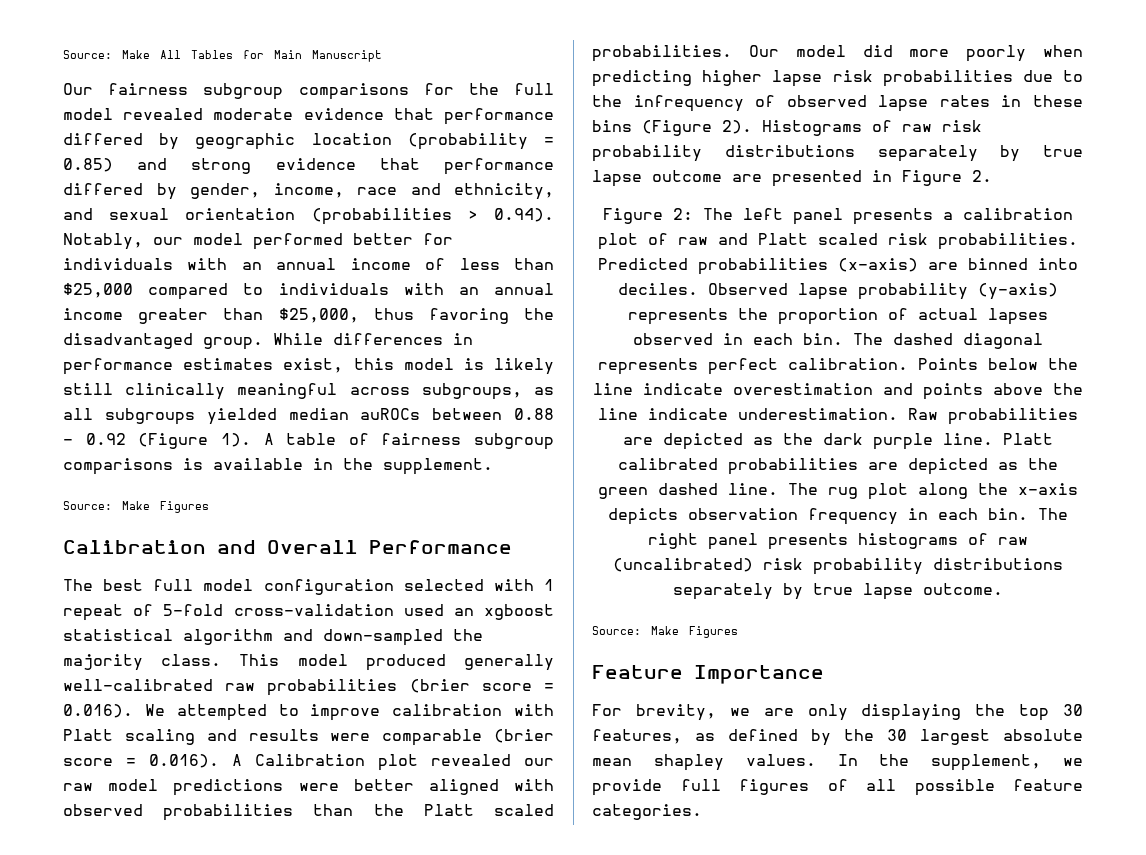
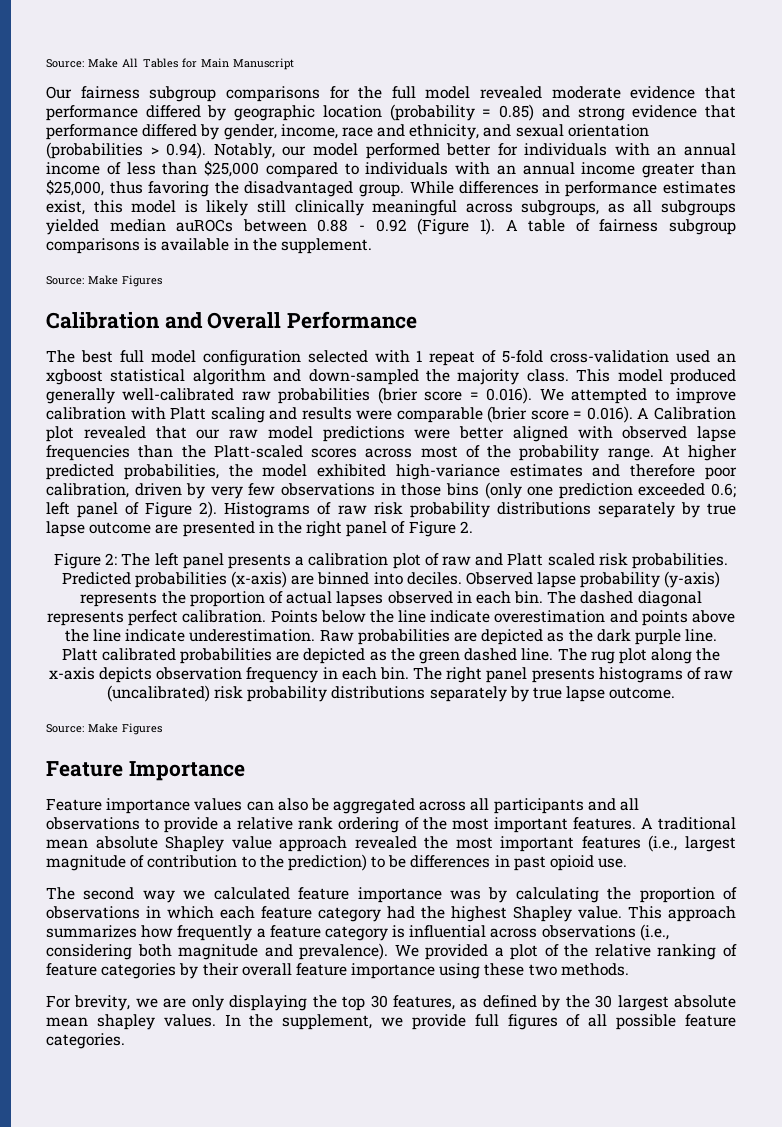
(511, 760) none -> [155,426,187,439] that
[163,804,554,821] [592,45,1083,62] [592,70,1083,87] [592,95,1083,112] [592,120,712,136] probabilities than the Platt scaled probabilities. Our model did more poorly when predicting higher lapse risk probabilities due to the infrequency of observed lapse rates in these bins (Figure -> [697,426,736,442] [46,445,737,461] [46,464,738,480] [46,482,737,499] [46,502,193,518] lapse frequencies than the Platt-scaled scores across most of the probability range. At higher predicted probabilities, the model exhibited high-variance estimates and therefore poor calibration, driven by very few observations in those bins (only one prediction exceeded 0.6; left panel of Figure
(892, 176) none -> [277,521,406,537] the right panel of
(824, 674) none -> [46,798,640,814] [46,817,737,833] [46,835,736,852] [46,854,628,871] [46,887,737,903] [46,906,736,922] [46,924,669,941] [46,943,738,960] [46,963,629,979] // Feature importance values can also be aggregated across all participants and all observations to provide a relative rank ordering of the most important features. A traditional mean absolute Shapley value approach revealed the most important features (i.e., largest magnitude of contribution to the prediction) to be differences in past opioid use. // The second way we calculated feature importance was by calculating the proportion of observations in which each feature category had the highest Shapley value. This approach summarizes how frequently a feature category is influential across observations (i.e., considering both magnitude and prevalence). We provided a plot of the relative ranking of feature categories by their overall feature importance using these two methods.

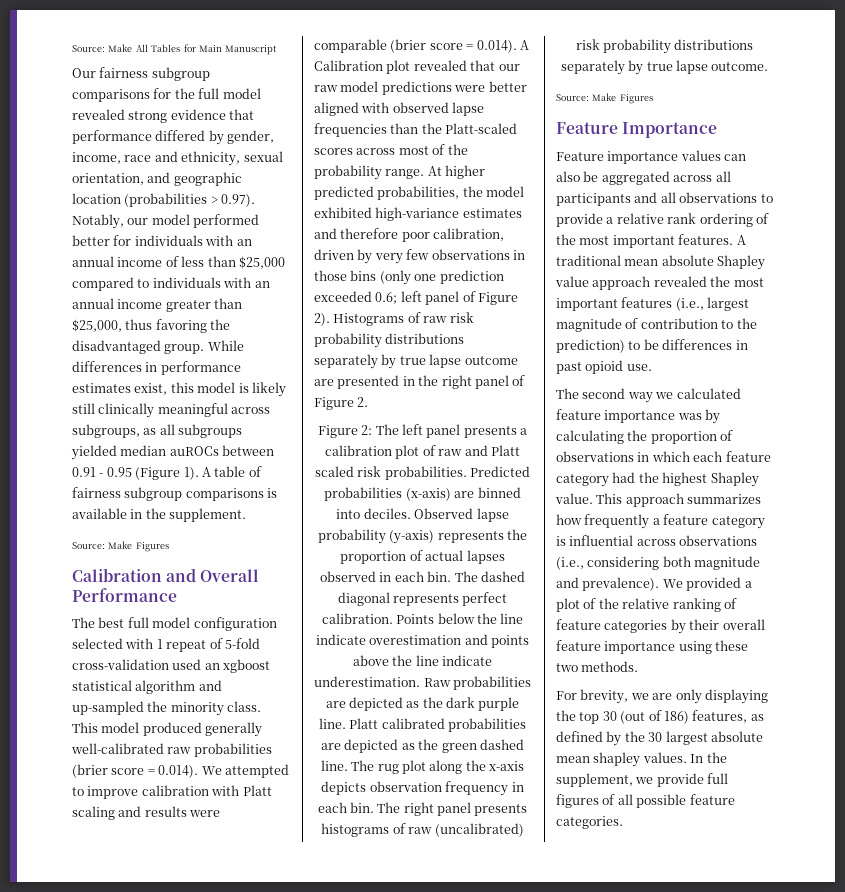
[551,86,736,99] [46,104,570,121] moderate evidence that performance differed by geographic location (probability = 0.85) and -> (125, 114) none
[483,124,649,137] and sexual orientation -> [243,151,283,162] [72,172,242,186] [72,193,121,204] sexual orientation, and geographic location
[166,142,207,159] 0.94). -> [221,194,256,207] 0.97).
[317,219,407,232] 0.88 - 0.92 -> [72,467,132,477] 0.91 - 0.95
[308,369,520,385] down-sampled the majority -> [72,701,224,716] up-sampled the minority
[486,387,533,404] 0.016). -> [158,765,199,778] 0.014).
[586,406,633,423] 0.016). -> [476,40,517,53] 0.014).
(388, 1001) none -> [620,710,689,724] (out of 186)

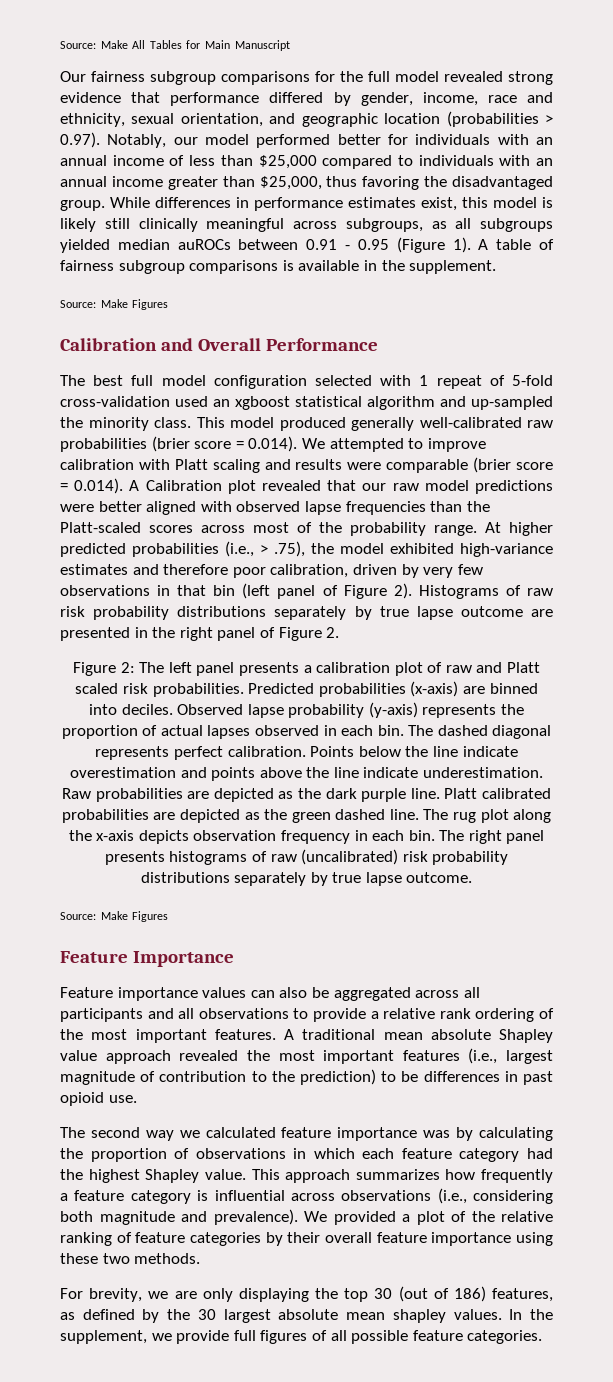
[377,186,460,200] probabilities, -> [132,541,305,557] probabilities (i.e., > .75),
[314,270,504,285] [314,291,422,304] those bins (only one prediction exceeded 0.6; left -> [177,583,271,599] that bin (left

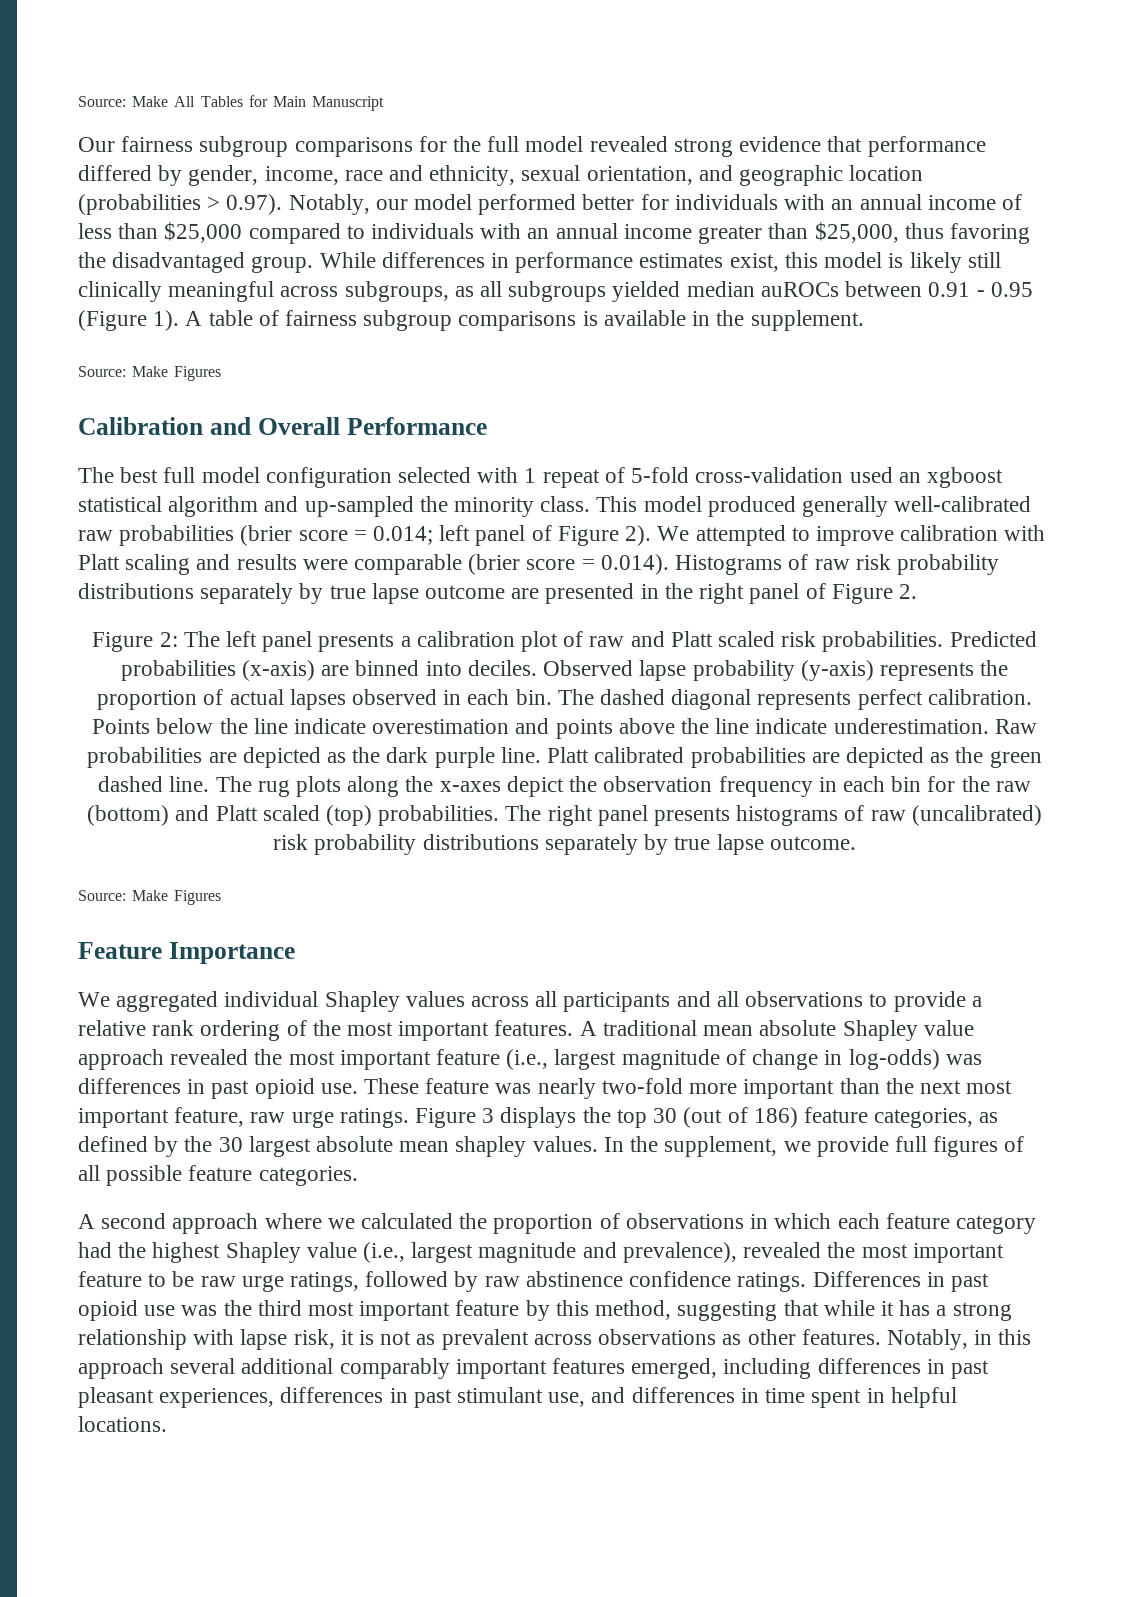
[248,436,298,452] 0.014). -> [373,525,652,546] 0.014; left panel of Figure 2).
[129,480,553,494] [60,501,490,515] [60,522,553,536] [60,541,553,557] [60,564,483,578] [60,583,412,599] A Calibration plot revealed that our raw model predictions were better aligned with observed lapse frequencies than the Platt-scaled scores across most of the probability range. At higher predicted probabilities (i.e., > .75), the model exhibited high-variance estimates and therefore poor calibration, driven by very few observations in that bin (left panel of Figure 2). -> (669, 564) none
[480,809,509,823] plot -> [296,776,342,797] plots
[96,830,189,844] x-axis depicts -> [439,776,598,797] x-axes depict the
[408,830,435,841] bin. -> [891,776,1031,792] [87,805,500,826] bin for the raw (bottom) and Platt scaled (top) probabilities.
[60,987,411,1001] Feature importance values can also be aggregated -> [78,991,465,1012] We aggregated individual Shapley values
[402,1050,460,1061] features -> [436,1049,501,1065] feature
[159,1069,419,1085] contribution to the prediction) to be -> [752,1049,982,1070] change in log-odds) was
[60,1127,554,1141] [60,1148,553,1162] [60,1169,553,1183] [60,1188,553,1204] [60,1209,553,1225] [60,1232,553,1246] [60,1253,201,1264] [60,1288,309,1302] // The second way we calculated feature importance was by calculating the proportion of observations in which each feature category had the highest Shapley value. This approach summarizes how frequently a feature category is influential across observations (i.e., considering both magnitude and prevalence). We provided a plot of the relative ranking of feature categories by their overall feature importance using these two methods. // For brevity, we are only displaying -> [364,1078,1013,1099] [78,1107,577,1128] These feature was nearly two-fold more important than the next most important feature, raw urge ratings. Figure 3 displays
[492,1288,553,1302] features, -> [803,1107,974,1128] feature categories,
(543, 1337) none -> [78,1213,1036,1234] [78,1242,1004,1263] [78,1271,989,1292] [78,1300,1012,1321] [78,1329,1032,1350] [78,1358,990,1379] [78,1387,957,1408] [78,1416,167,1432] // A second approach where we calculated the proportion of observations in which each feature category had the highest Shapley value (i.e., largest magnitude and prevalence), revealed the most important feature to be raw urge ratings, followed by raw abstinence confidence ratings. Differences in past opioid use was the third most important feature by this method, suggesting that while it has a strong relationship with lapse risk, it is not as prevalent across observations as other features. Notably, in this approach several additional comparably important features emerged, including differences in past pleasant experiences, differences in past stimulant use, and differences in time spent in helpful locations.

